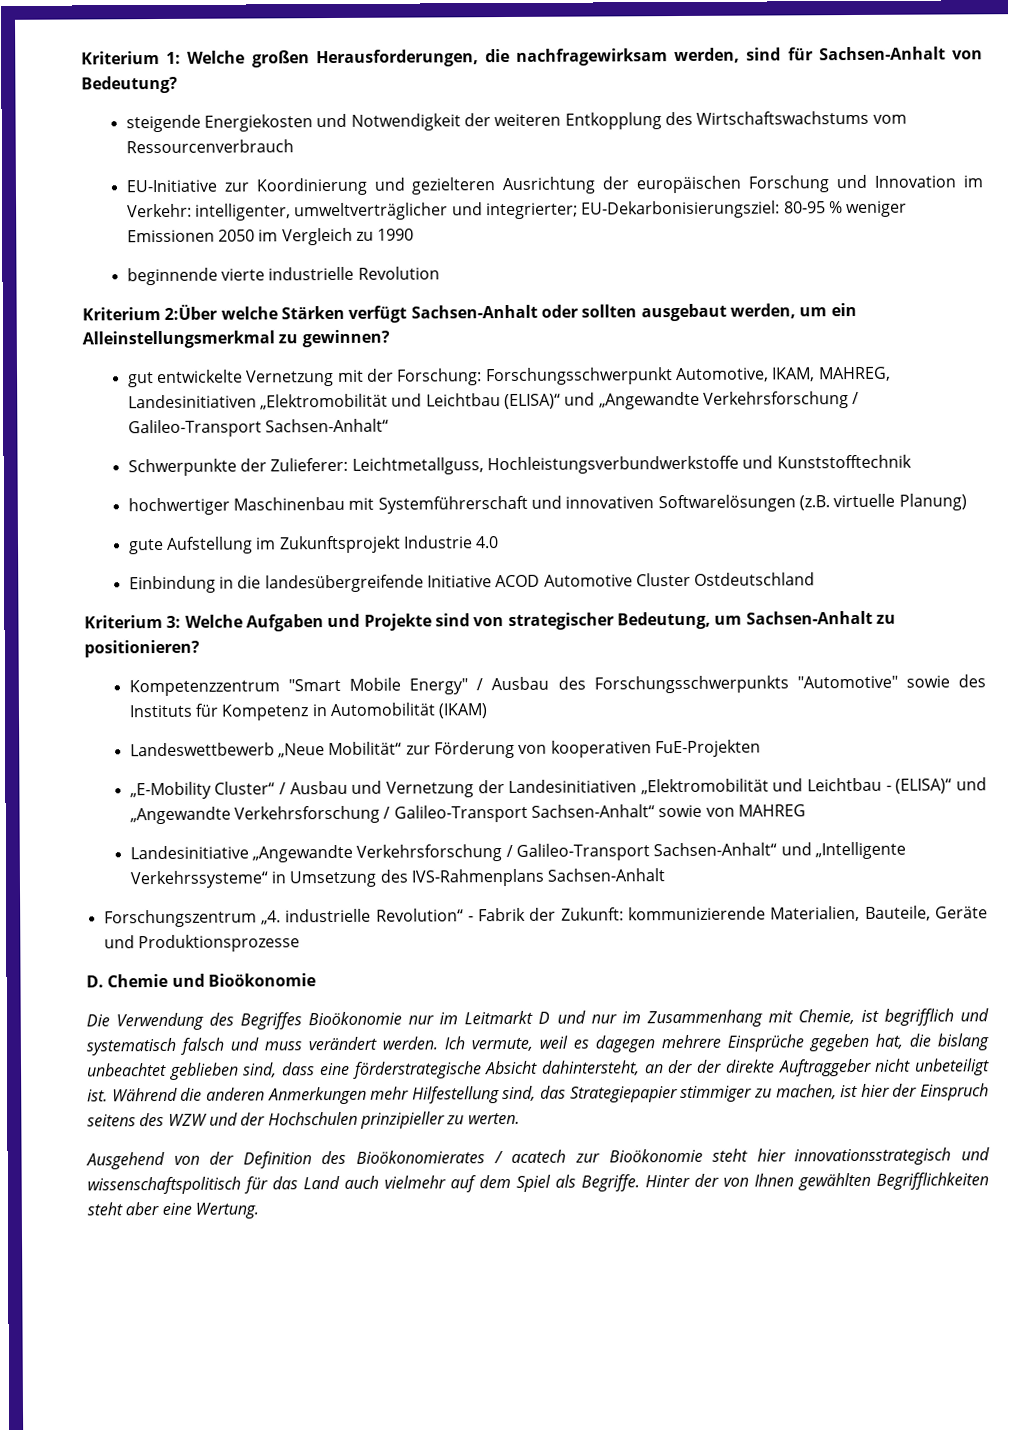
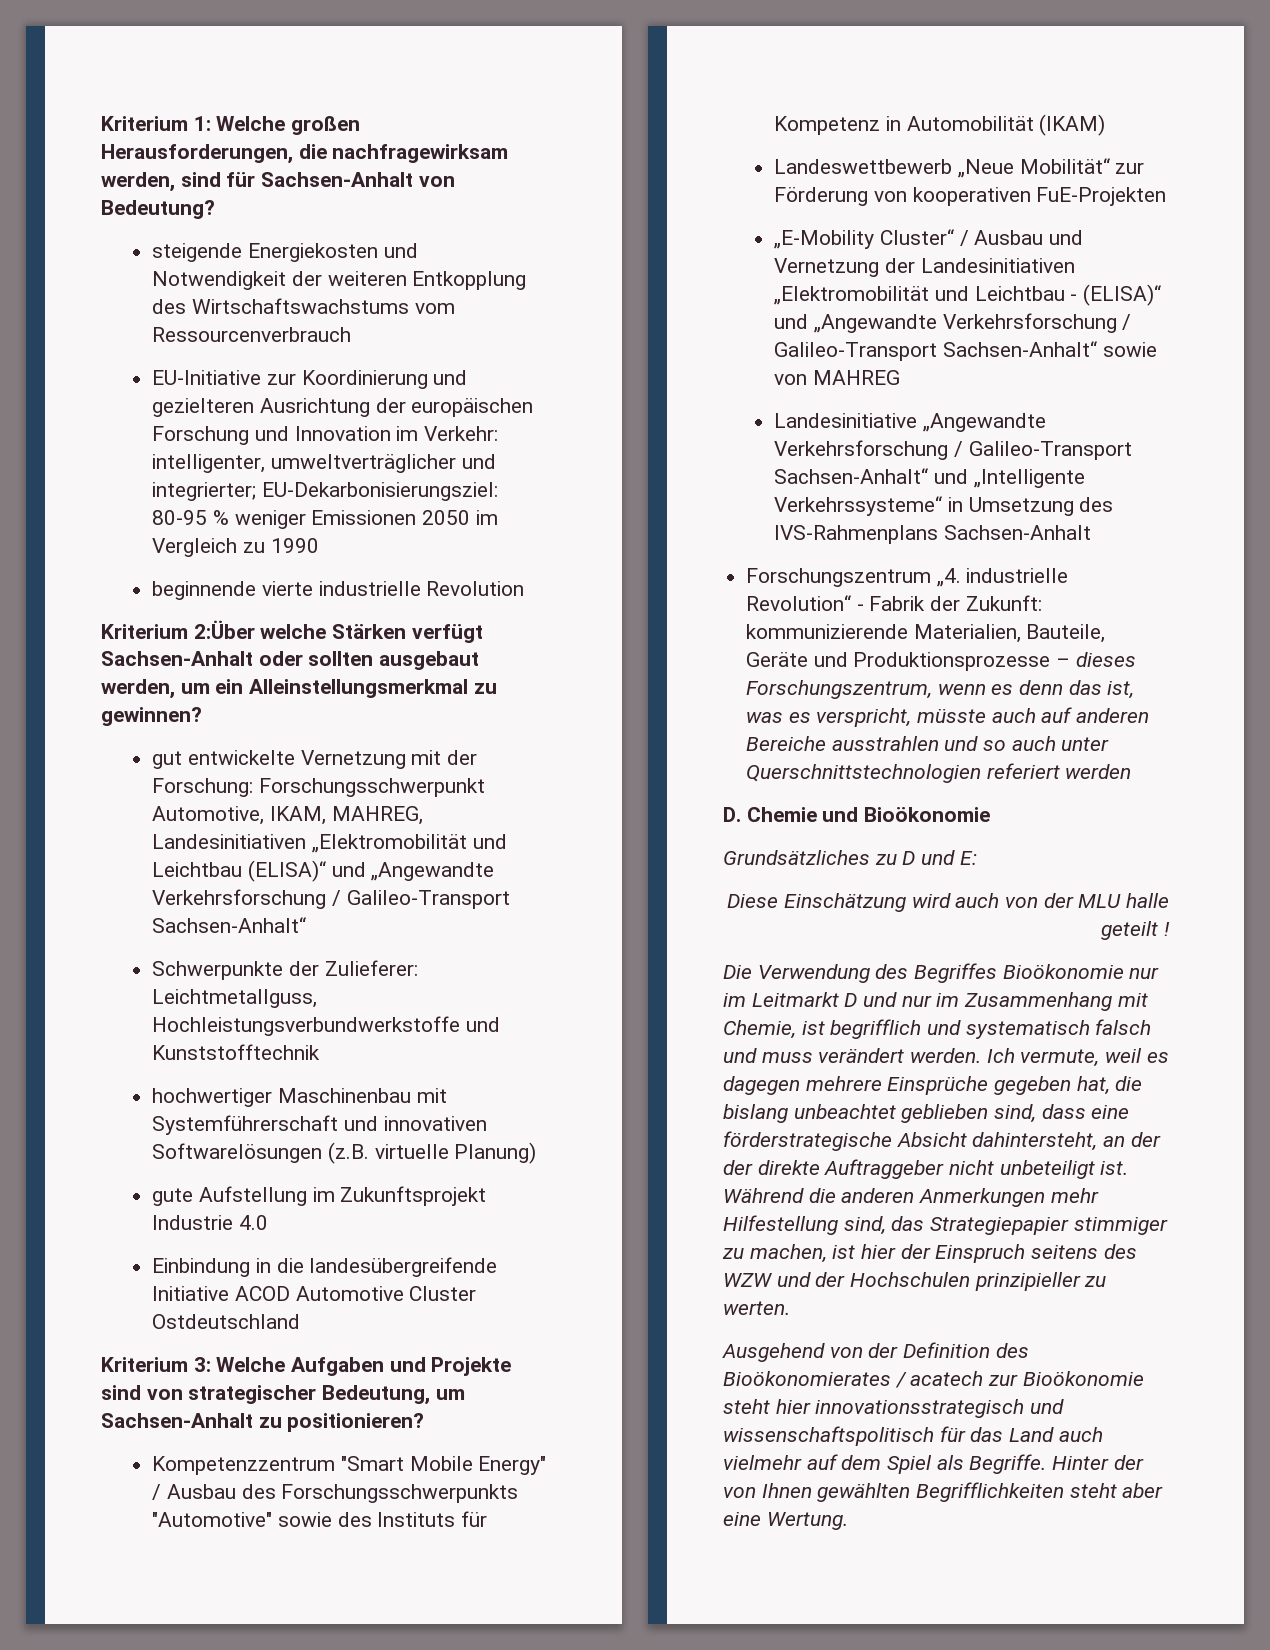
[86,973,316,988] // D. Chemie und Bioökonomie -> [1056,652,1136,667] [746,680,1135,699] [746,707,1150,727] [746,736,1110,751] [746,763,1132,783] [723,807,991,822] [723,850,977,865] [727,893,1169,912] [1101,921,1170,940] – dieses Forschungszentrum, wenn es denn das ist, was es verspricht, müsste auch auf anderen Bereiche ausstrahlen und so auch unter Querschnittstechnologien referiert werden // D. Chemie und Bioökonomie // Grundsätzliches zu D und E: // Diese Einschätzung wird auch von der MLU halle geteilt !

